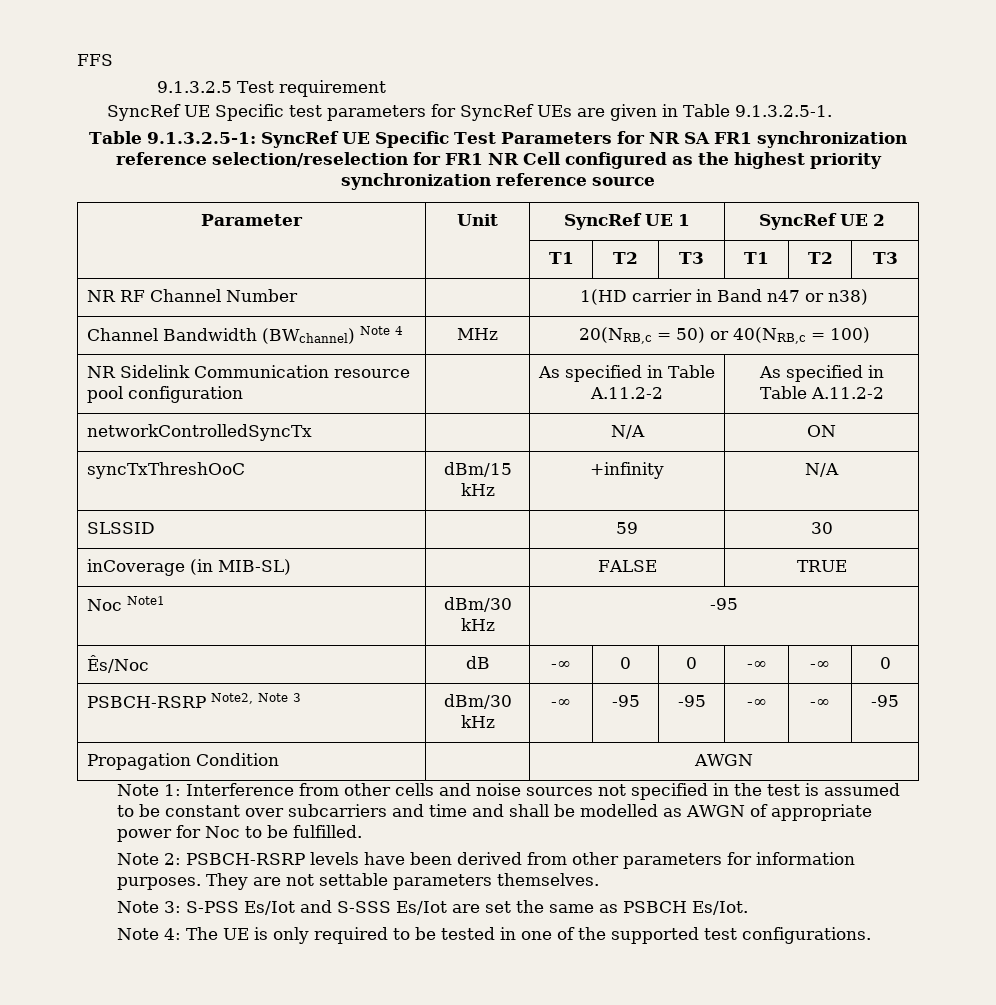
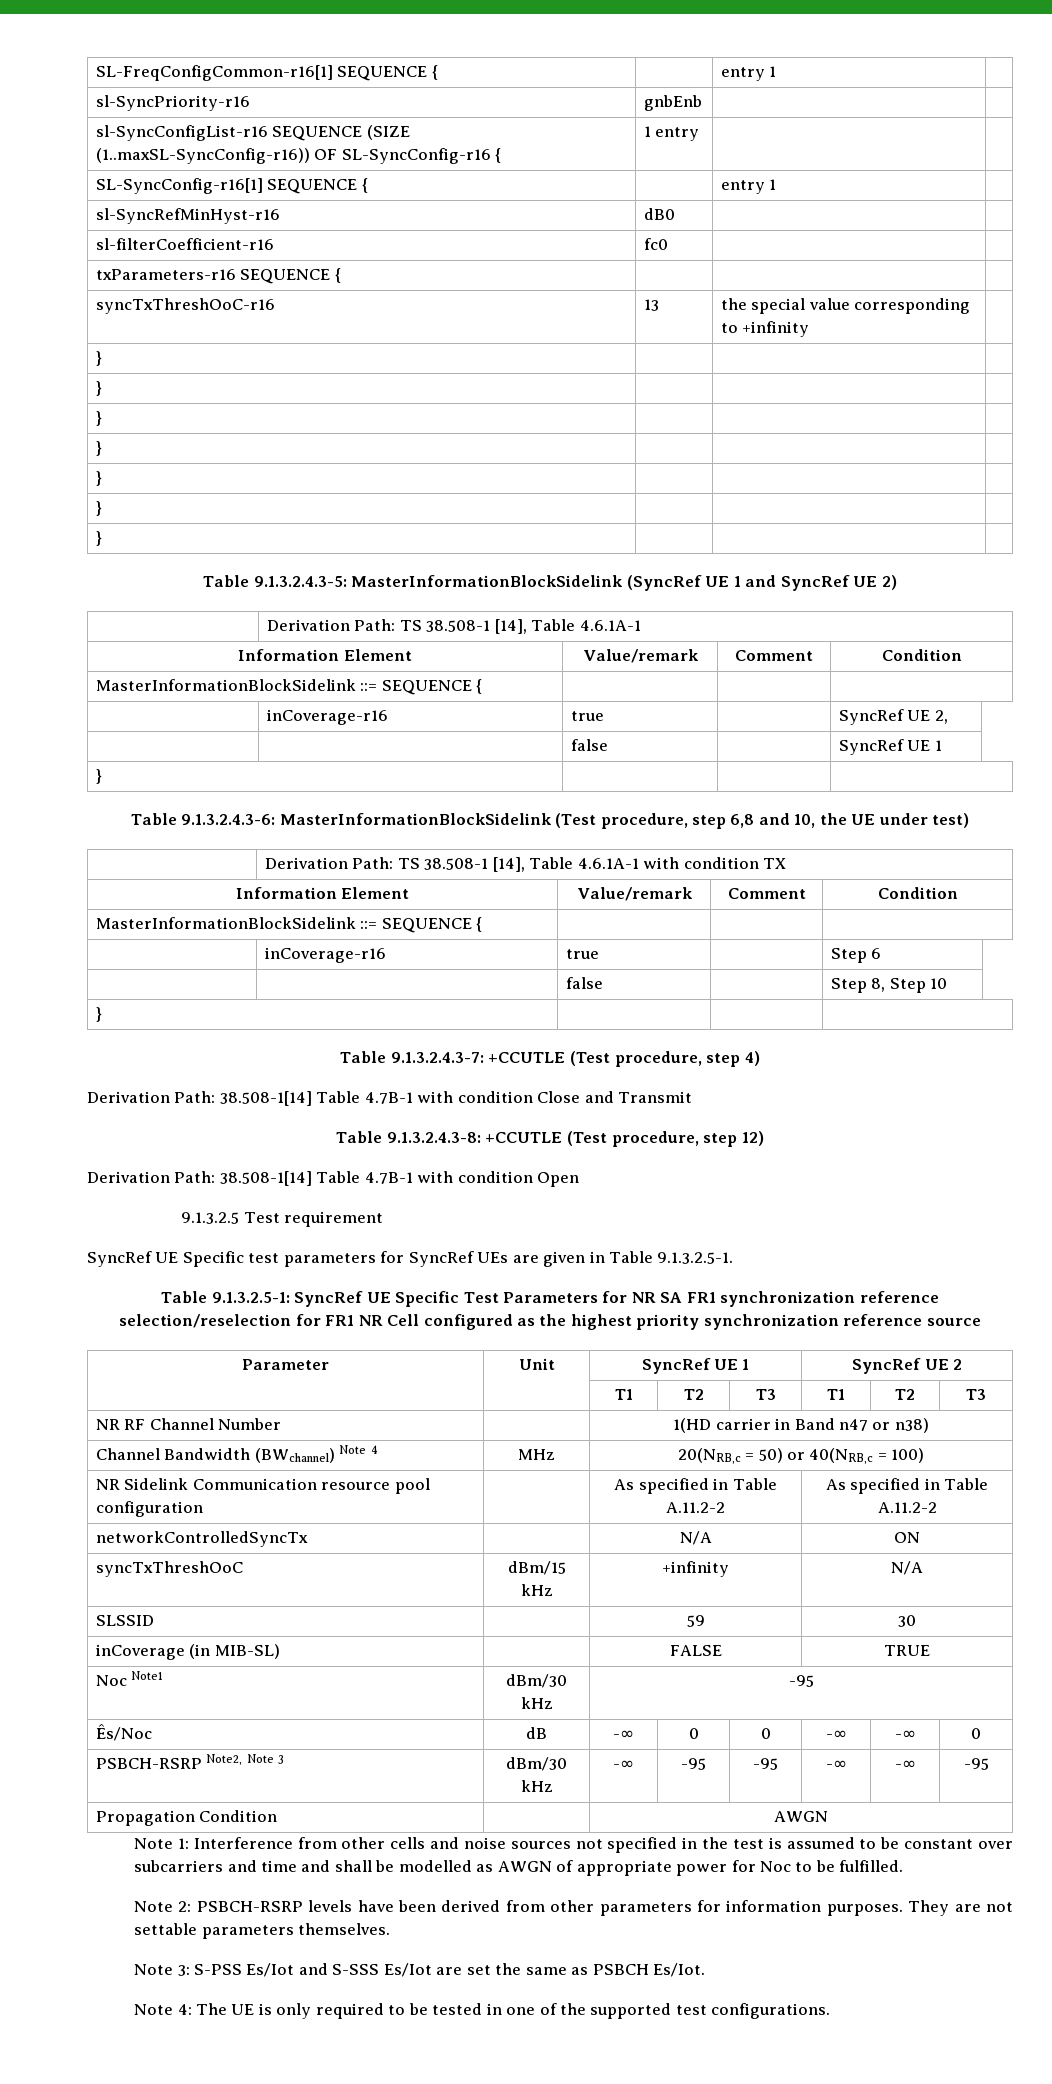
[77,54,113,66] FFS -> [95,65,438,81] [720,66,777,81] [95,95,250,111] [643,95,702,111] [95,125,410,141] [95,148,502,164] [643,126,700,141] [95,178,368,194] [720,179,777,194] [95,208,280,224] [643,208,675,220] [95,238,274,250] [643,238,668,250] [95,268,341,284] [95,298,275,314] [643,299,659,311] [720,298,971,314] [720,321,810,337] [95,351,102,366] [95,381,102,396] [95,411,102,426] [95,441,102,456] [95,471,102,486] [95,501,102,516] [95,531,102,546] [203,575,897,591] [266,619,641,634] [238,649,412,661] [582,649,699,663] [735,650,813,661] [881,649,962,661] [95,679,483,695] [266,709,388,725] [570,711,604,721] [838,709,948,725] [570,739,608,751] [838,739,942,755] [95,769,102,784] [130,813,970,829] [264,857,786,872] [235,887,410,899] [576,887,693,901] [727,888,806,899] [877,887,958,899] [95,917,483,933] [264,947,386,963] [565,949,599,959] [830,948,882,963] [565,977,603,989] [830,978,948,993] [95,1007,102,1022] [340,1051,760,1067] [87,1091,693,1106] [336,1131,764,1147] [87,1171,580,1187] SL-FreqConfigCommon-r16[1] SEQUENCE { | | entry 1 | // sl-SyncPriority-r16 | gnbEnb | | // sl-SyncConfigList-r16 SEQUENCE (SIZE (1..maxSL-SyncConfig-r16)) OF SL-SyncConfig-r16 { | 1 entry | | // SL-SyncConfig-r16[1] SEQUENCE { | | entry 1 | // sl-SyncRefMinHyst-r16 | dB0 | | // sl-filterCoefficient-r16 | fc0 | | // txParameters-r16 SEQUENCE { | | | // syncTxThreshOoC-r16 | 13 | the special value corresponding to +infinity | // } | | | // } | | | // } | | | // } | | | // } | | | // } | | | // } | | | // Table 9.1.3.2.4.3-5: MasterInformationBlockSidelink (SyncRef UE 1 and SyncRef UE 2) // | Derivation Path: TS 38.508-1 [14], Table 4.6.1A-1 // Information Element | Value/remark | Comment | Condition // MasterInformationBlockSidelink ::= SEQUENCE { | | | // | inCoverage-r16 | true | | SyncRef UE 2, // | | false | | SyncRef UE 1 // } | | | // Table 9.1.3.2.4.3-6: MasterInformationBlockSidelink (Test procedure, step 6,8 and 10, the UE under test) // | Derivation Path: TS 38.508-1 [14], Table 4.6.1A-1 with condition TX // Information Element | Value/remark | Comment | Condition // MasterInformationBlockSidelink ::= SEQUENCE { | | | // | inCoverage-r16 | true | | Step 6 // | | false | | Step 8, Step 10 // } | | | // Table 9.1.3.2.4.3-7: +CCUTLE (Test procedure, step 4) // Derivation Path: 38.508-1[14] Table 4.7B-1 with condition Close and Transmit // Table 9.1.3.2.4.3-8: +CCUTLE (Test procedure, step 12) // Derivation Path: 38.508-1[14] Table 4.7B-1 with condition Open

